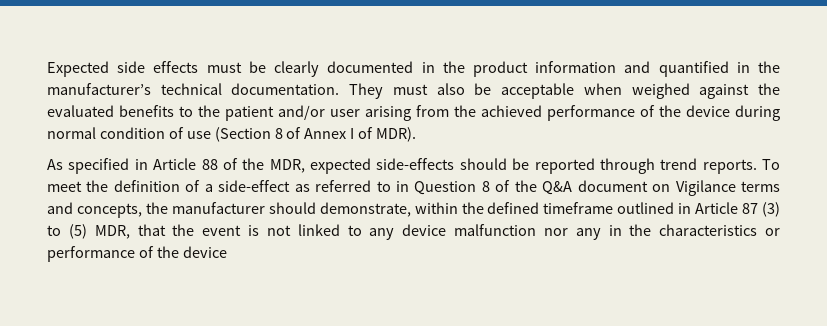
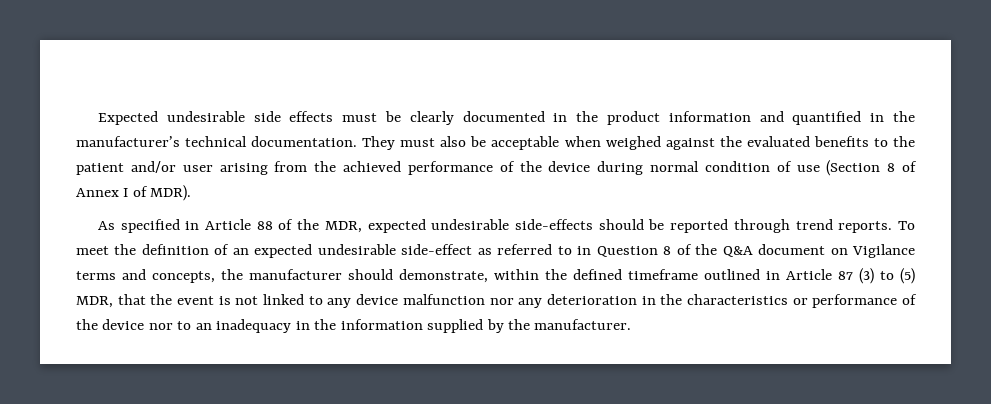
(109, 69) none -> [166,111,245,122] undesirable
(371, 166) none -> [431,219,510,230] undesirable
[204,184,213,192] a -> [232,244,396,258] an expected undesirable
(601, 234) none -> [546,294,637,305] deterioration
(227, 252) none -> [148,319,632,333] nor to an inadequacy in the information supplied by the manufacturer.

